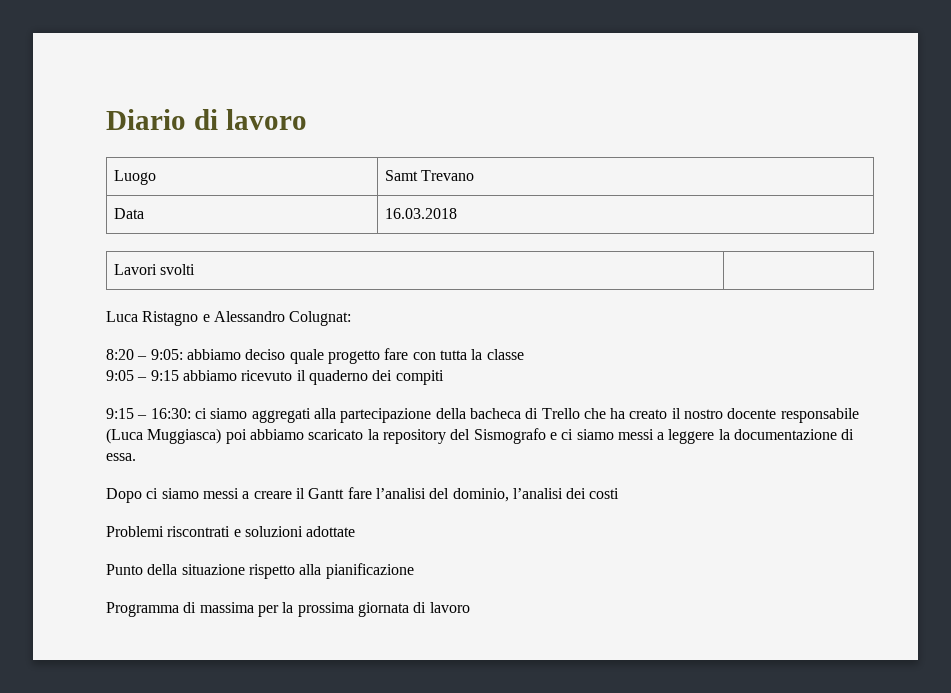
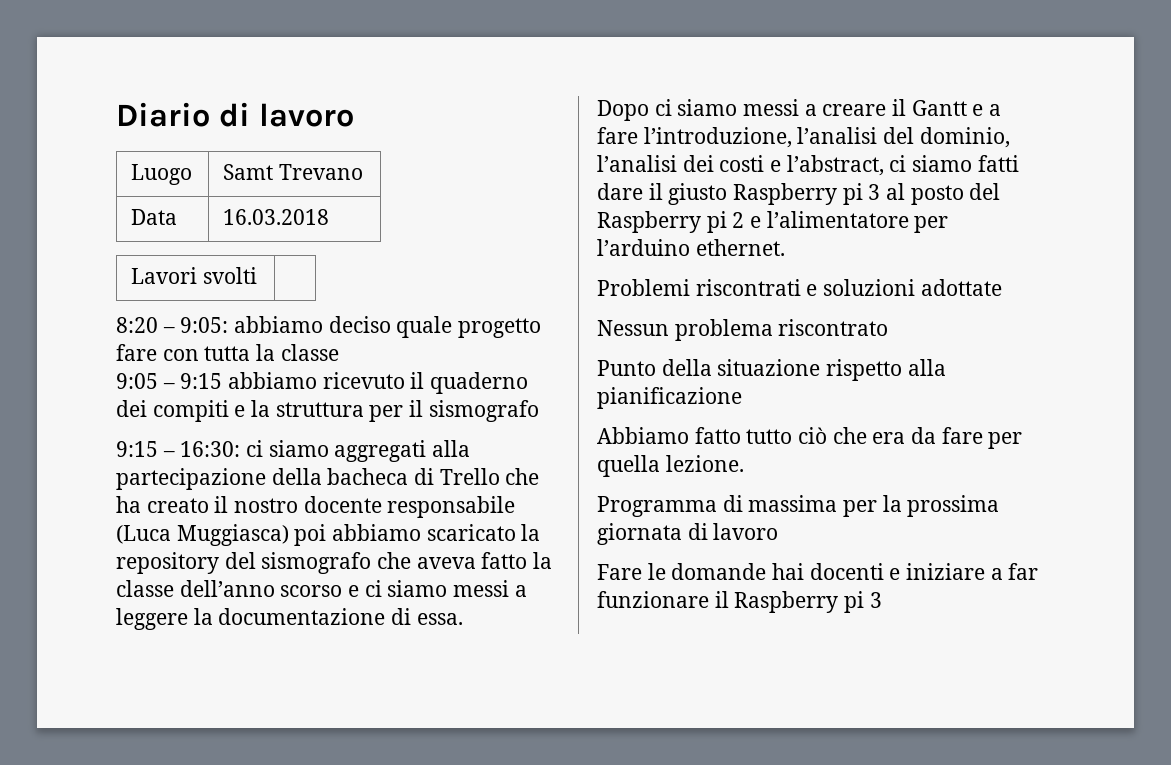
[106,311,352,326] // Luca Ristagno e Alessandro Colugnat: -> (257, 275) none
(444, 377) none -> [234,400,539,422] e la struttura per il sismografo
[473,428,546,444] Sismografo -> [261,552,553,574] [116,580,343,597] sismografo che aveva fatto la classe dell’anno scorso
[347,487,372,499] fare -> [972,104,1002,116] [597,127,792,148] e a fare l’introduzione,
(620, 493) none -> [770,155,1019,176] [597,183,1001,205] [597,211,949,233] [597,239,785,256] e l’abstract, ci siamo fatti dare il giusto Raspberry pi 3 al posto del Raspberry pi 2 e l’alimentatore per l’arduino ethernet.
(356, 531) none -> [597,319,889,341] // Nessun problema riscontrato
(414, 571) none -> [597,427,1023,449] [597,455,744,477] // Abbiamo fatto tutto ciò che era da fare per quella lezione.
(470, 607) none -> [597,563,1039,580] [597,591,882,613] // Fare le domande hai docenti e iniziare a far funzionare il Raspberry pi 3

